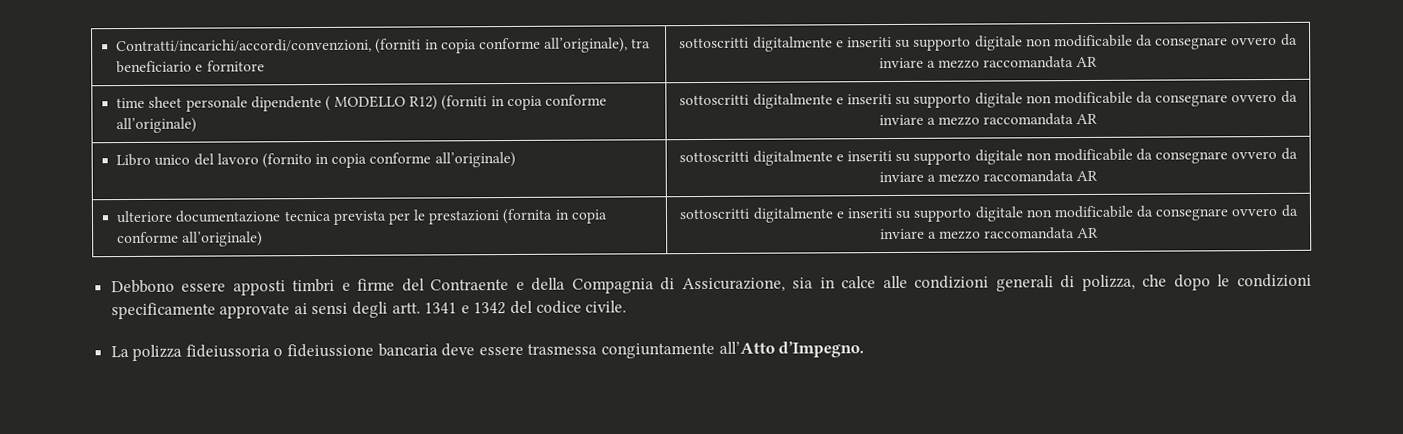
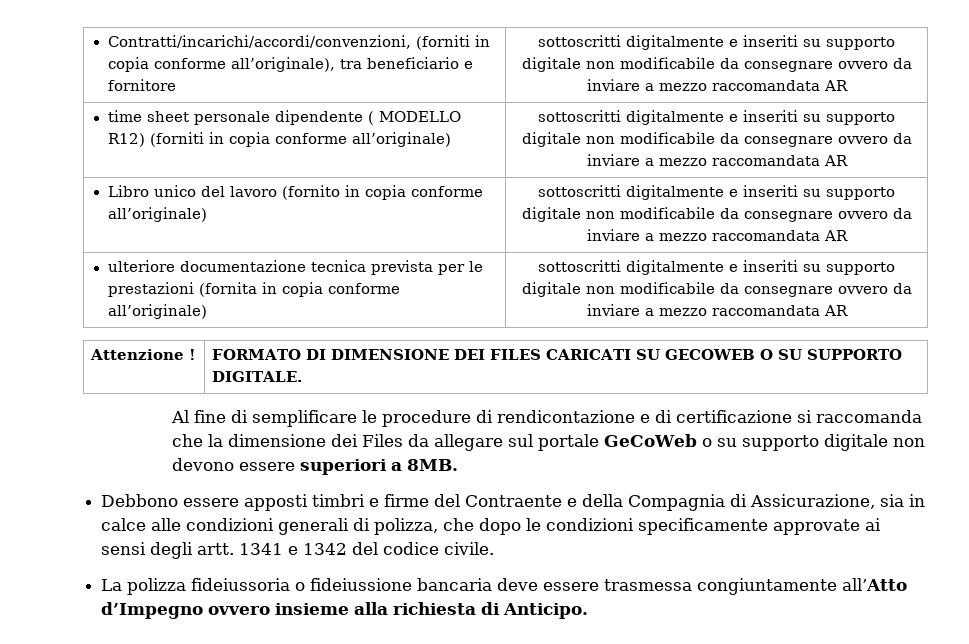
(1100, 233) none -> [90,349,197,360] [212,349,903,360] [212,371,303,382] [171,410,923,427] [172,434,925,451] [172,458,459,475] // Attenzione ! | FORMATO DI DIMENSIONE DEI FILES CARICATI SU GECOWEB O SU SUPPORTO DIGITALE. // Al fine di semplificare le procedure di rendicontazione e di certificazione si raccomanda che la dimensione dei Files da allegare sul portale GeCoWeb o su supporto digitale non devono essere superiori a 8MB.
[778,341,865,358] d’Impegno. -> [101,602,589,619] d’Impegno ovvero insieme alla richiesta di Anticipo.

